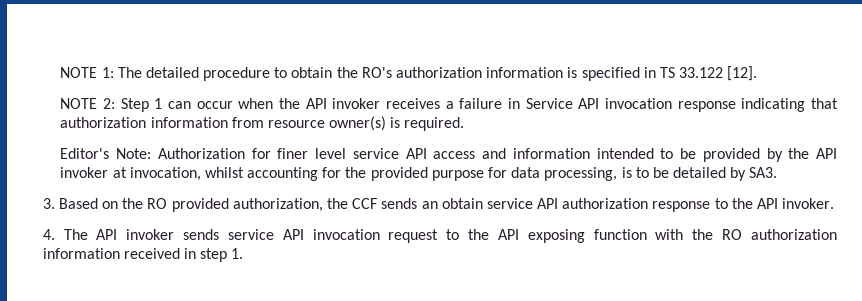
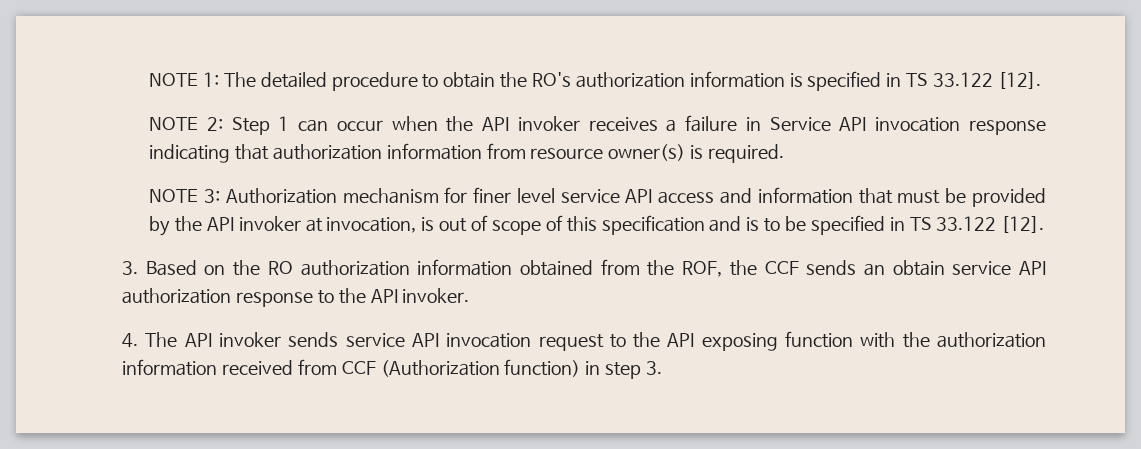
[60,148,245,159] Editor's Note: Authorization -> [149,188,439,204] NOTE 3: Authorization mechanism
[596,148,674,159] intended to -> [858,188,941,204] that must
[204,167,778,181] whilst accounting for the provided purpose for data processing, is to be detailed by SA3. -> [421,215,1045,235] is out of scope of this specification and is to be specified in TS 33.122 [12].
[171,198,323,212] provided authorization, -> [300,259,723,277] authorization information obtained from the ROF,
[722,229,743,240] RO -> (930, 340) none
(180, 253) none -> [297,359,581,377] from CCF (Authorization function)
[231,248,244,259] 1. -> [645,361,662,375] 3.

